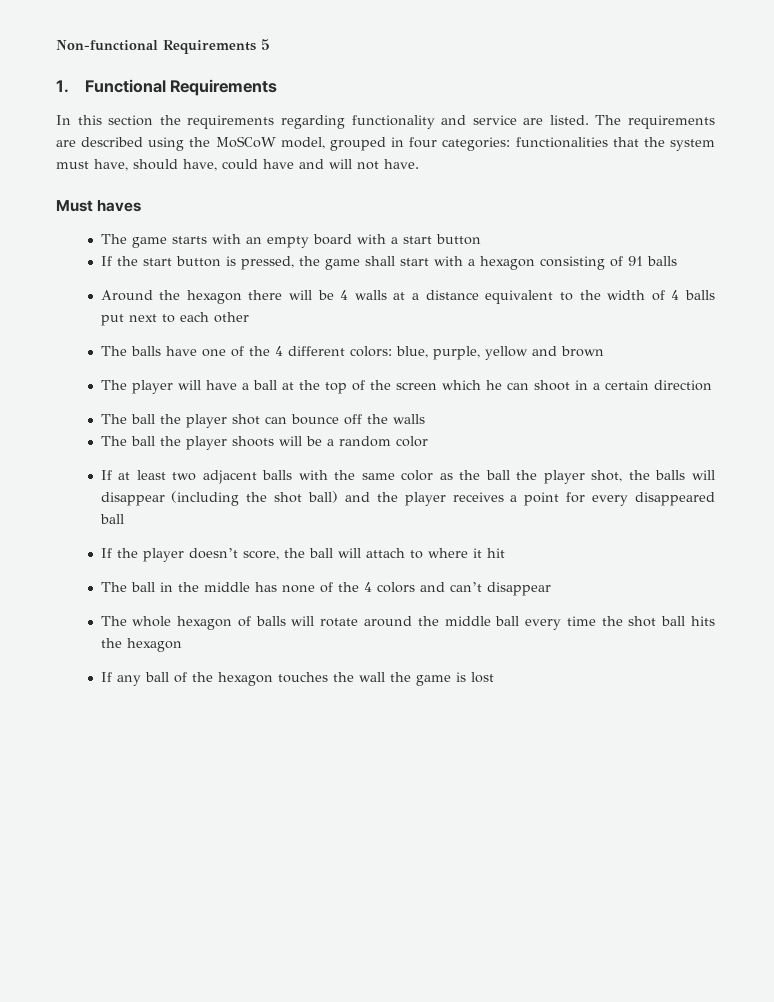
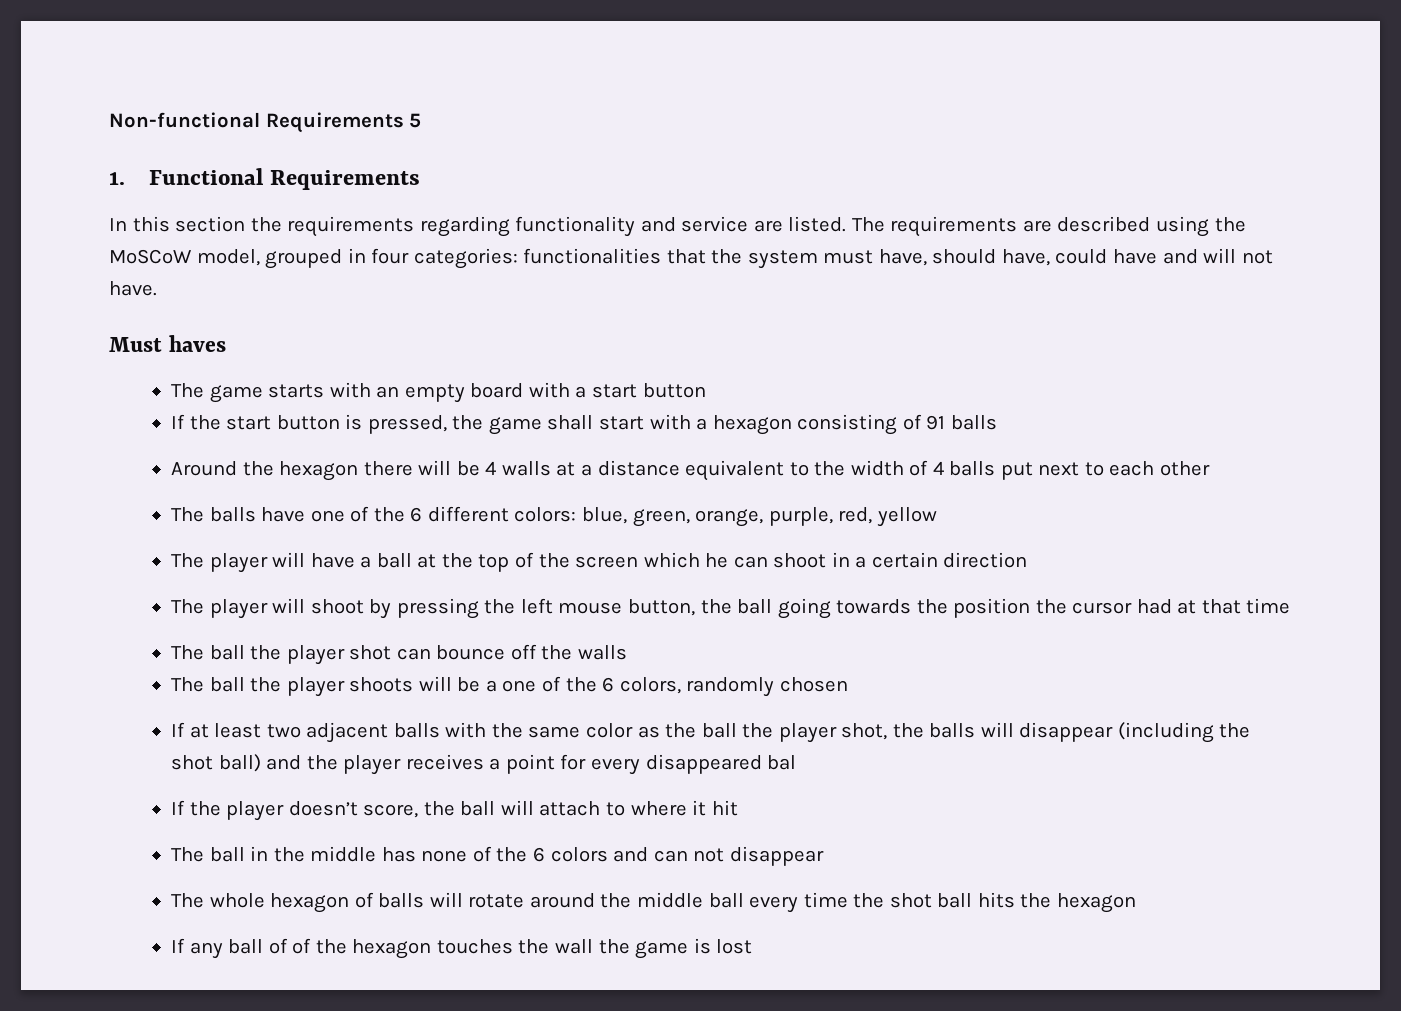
[274,346,283,356] 4 -> [410,507,423,522] 6
[432,346,480,360] purple, -> [632,507,873,527] green, orange, purple, red,
[531,346,604,357] and brown -> (937, 517) none
(712, 385) none -> [171,598,1291,619] // The player will shoot by pressing the left mouse button, the ball going towards the position the cursor had at that time
[338,436,428,447] random color -> [502,676,848,697] one of the 6 colors, randomly chosen
[99,514,124,524] ball -> [767,755,797,770] bal
[363,582,372,592] 4 -> [532,847,545,862] 6
[449,582,482,592] can’t -> [653,848,725,862] can not
(187, 677) none -> [292,938,312,954] of

